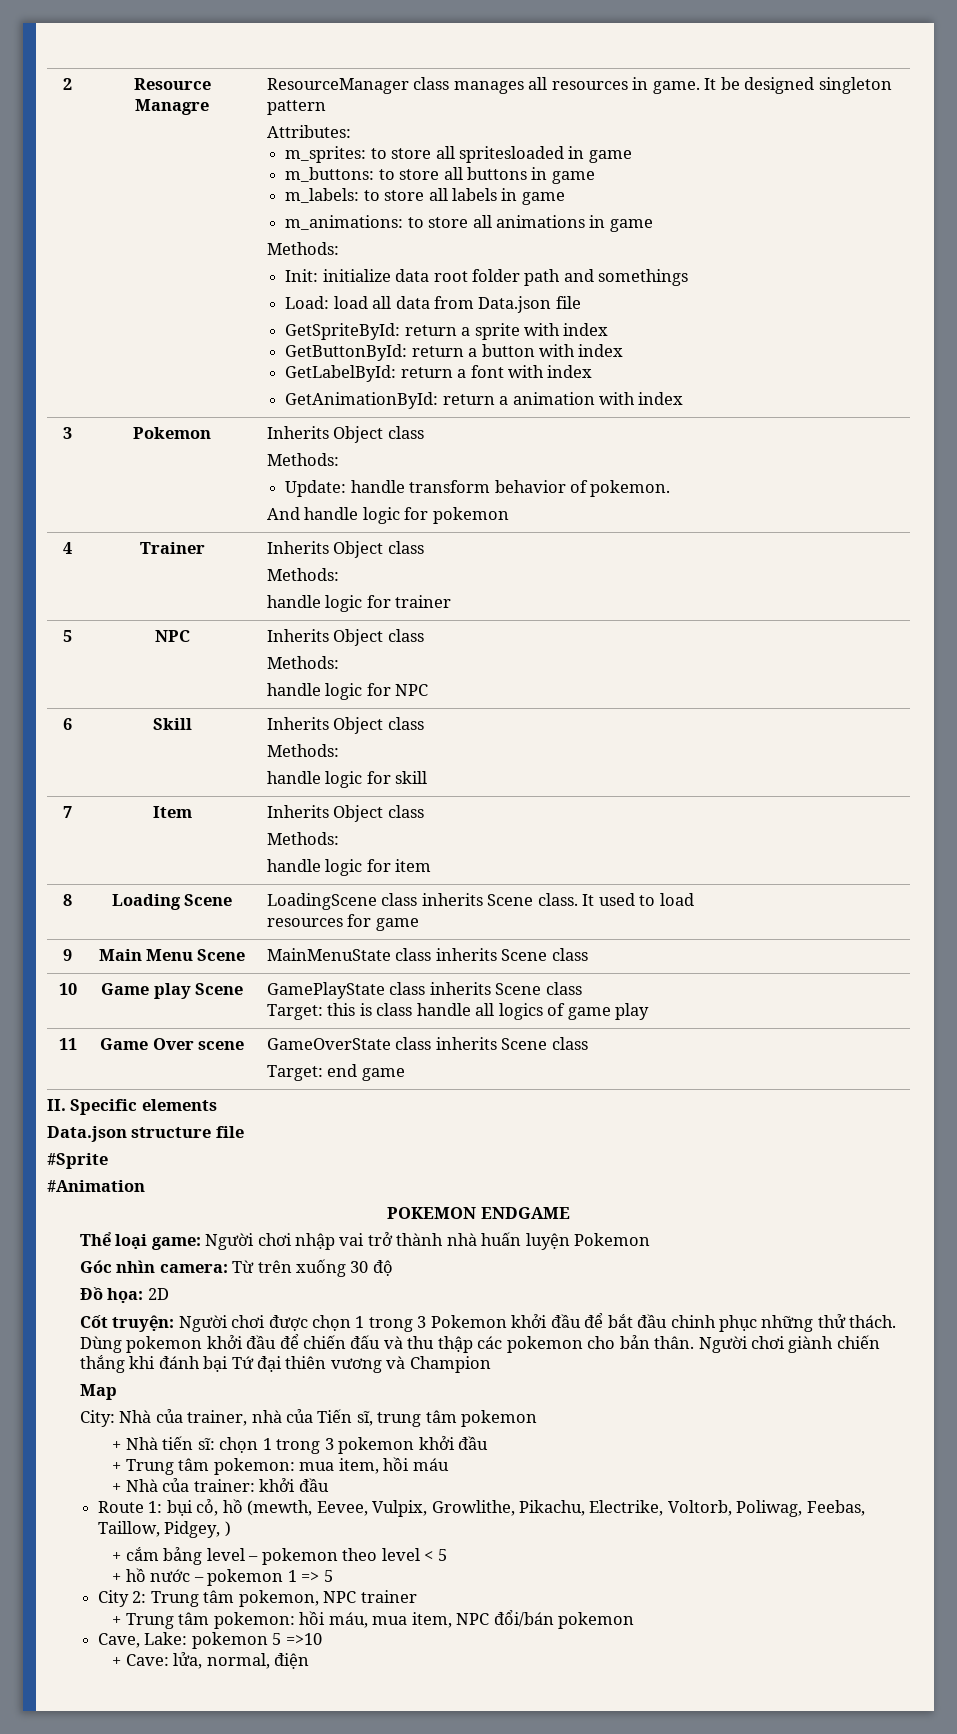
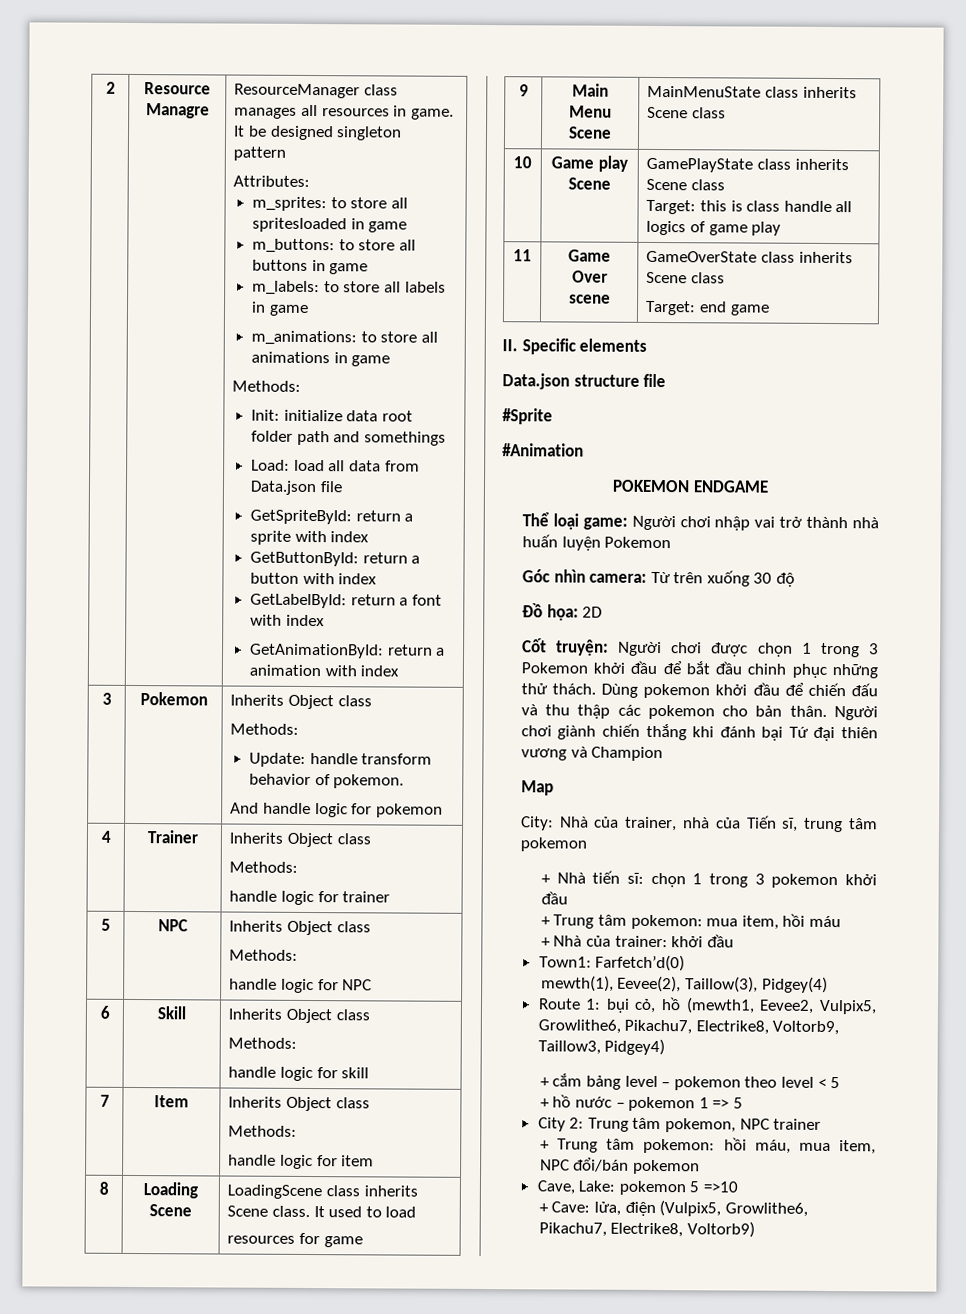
(329, 1485) none -> [538,954,686,972] [540,975,828,993] // Town1: Farfetch’d(0) // mewth(1), Eevee(2), Taillow(3), Pidgey(4)
[247,1500,865,1517] [97,1521,231,1538] (mewth, Eevee, Vulpix, Growlithe, Pikachu, Electrike, Voltorb, Poliwag, Feebas, Taillow, Pidgey, ) -> [685,997,877,1015] [537,1019,840,1036] [537,1038,666,1056] (mewth1, Eevee2, Vulpix5, Growlithe6, Pikachu7, Electrike8, Voltorb9, Taillow3, Pidgey4)
[206,1653,310,1669] normal, điện -> [624,1200,808,1217] [538,1221,755,1238] điện (Vulpix5, Growlithe6, Pikachu7, Electrike8, Voltorb9)

